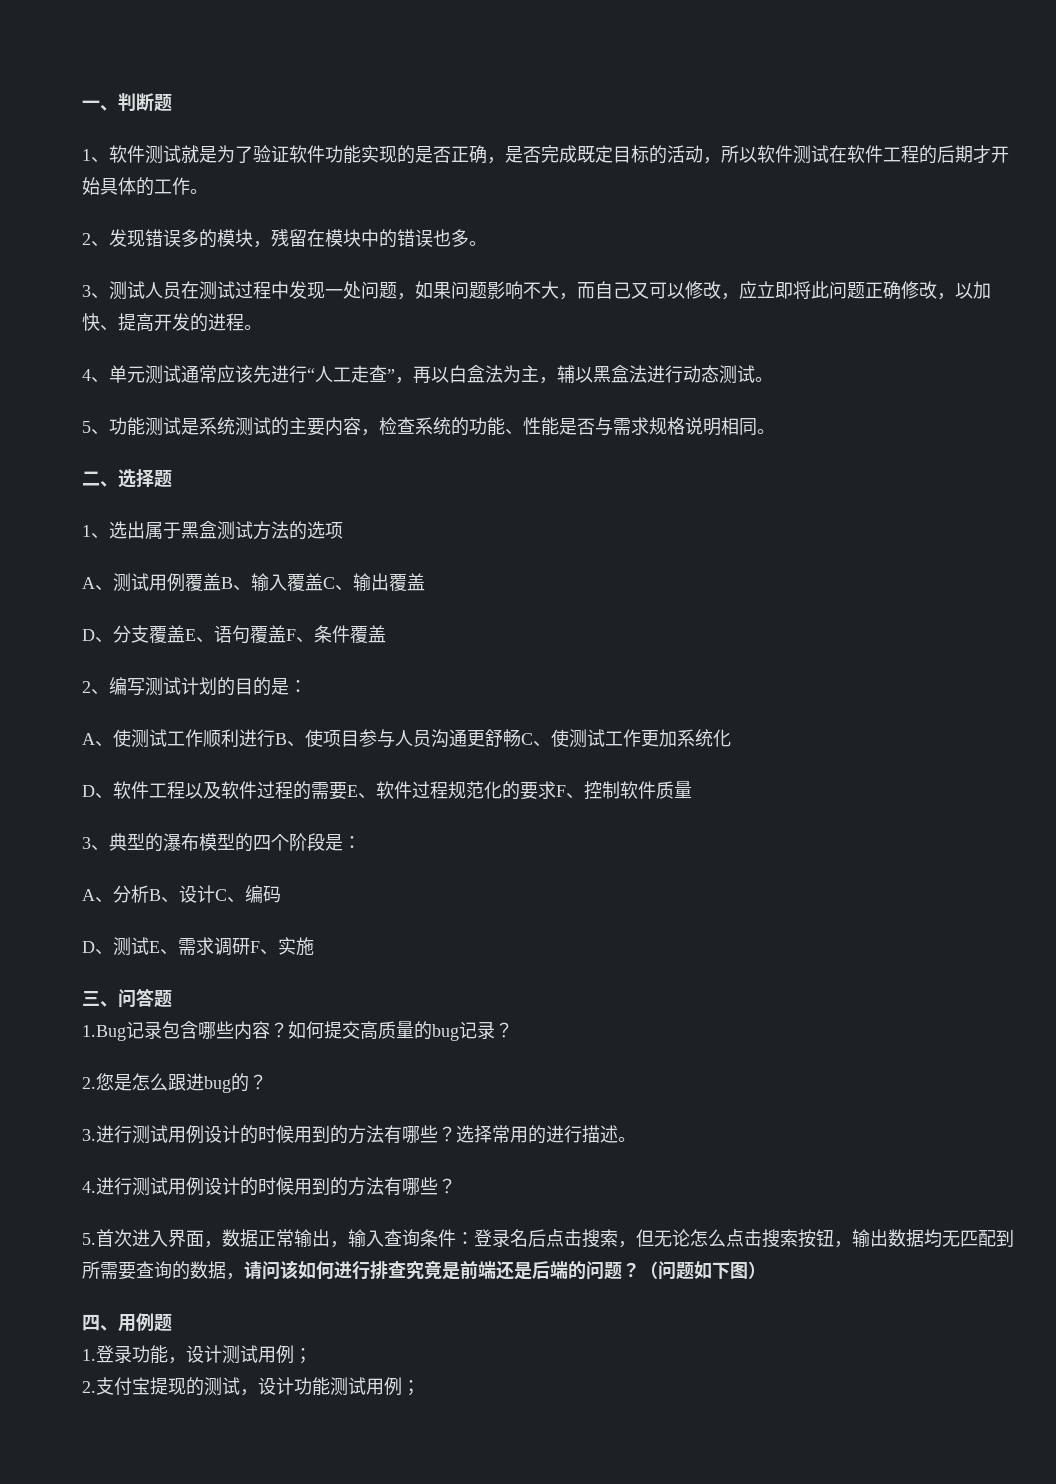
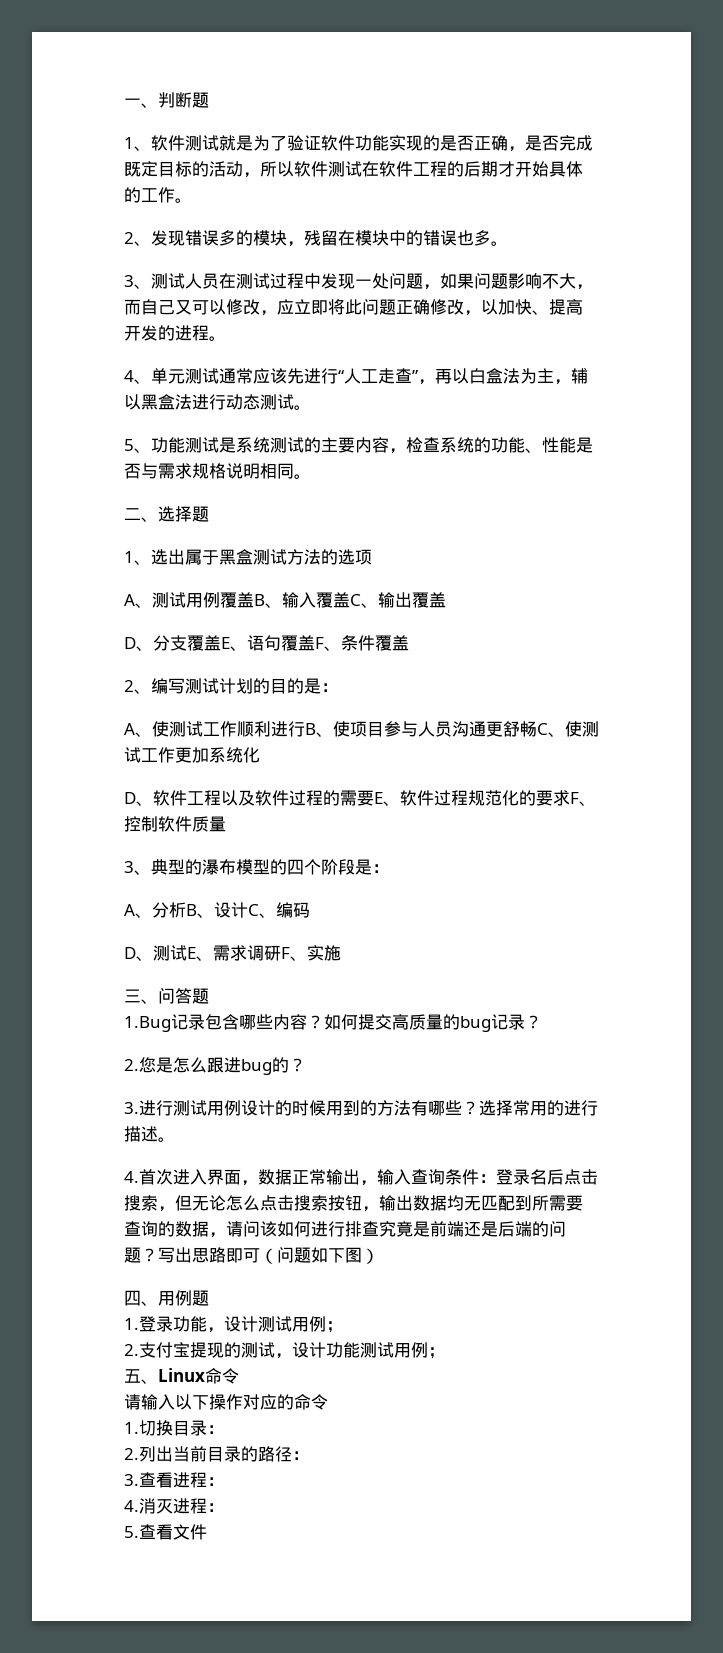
[96,1177,456,1196] [82,1233,96,1245] 进行测试用例设计的时候用到的方法有哪些？ // 5. -> (139, 1177) none
(640, 1270) none -> [158,1247,260,1263] 写出思路即可
(420, 1388) none -> [124,1368,239,1384] [124,1394,328,1410] [124,1420,224,1436] [124,1446,309,1462] [124,1472,224,1488] [124,1498,224,1514] [124,1524,207,1540] // 五、Linux命令 // 请输入以下操作对应的命令 // 1.切换目录： // 2.列出当前目录的路径： // 3.查看进程： // 4.消灭进程： // 5.查看文件

